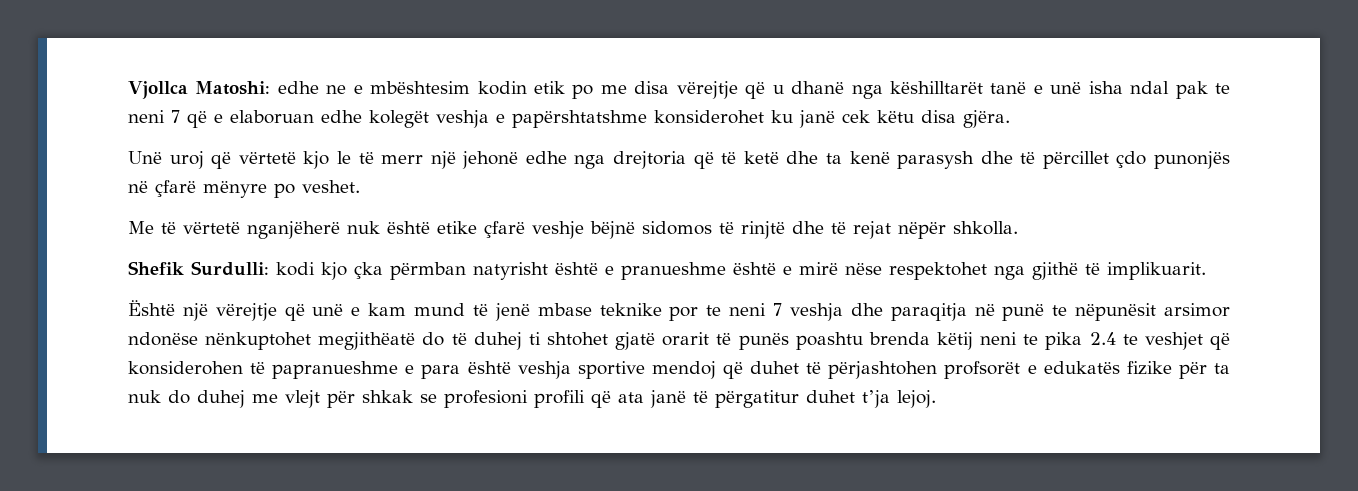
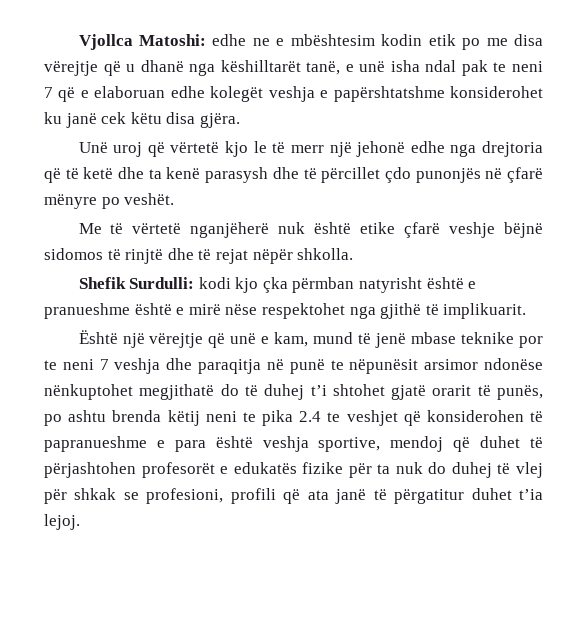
[990,82,1027,94] tanë -> [306,61,341,75] tanë,
[302,180,360,193] veshet. -> [124,193,175,205] veshët.
[368,303,407,316] kam -> [274,332,309,347] kam,
[318,332,416,350] megjithëatë -> [139,384,215,400] megjithatë
[528,332,541,345] ti -> [310,385,327,396] t’i
[738,332,863,350] punës poashtu -> [497,385,543,400] [44,410,107,426] punës, po ashtu
[577,361,645,379] sportive -> [318,437,381,452] sportive,
[944,361,1021,379] profsorët -> [141,462,215,478] profesorët
[252,390,320,408] me vlejt -> [497,462,544,478] të vlej
[444,390,528,408] profesioni -> [146,488,224,504] profesioni,
[862,390,890,408] t’ja -> [518,489,543,500] t’ia

